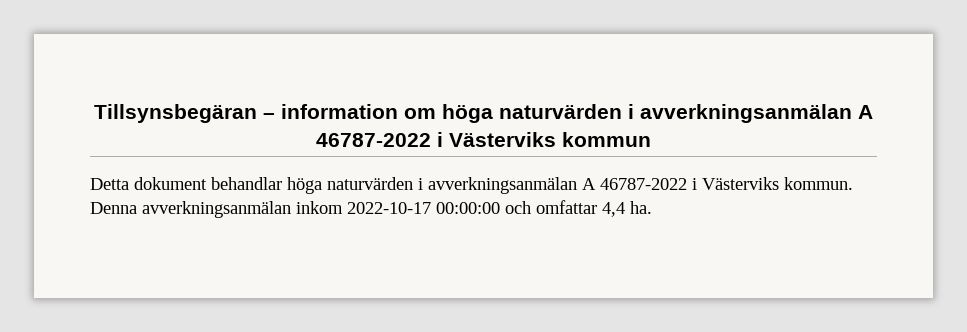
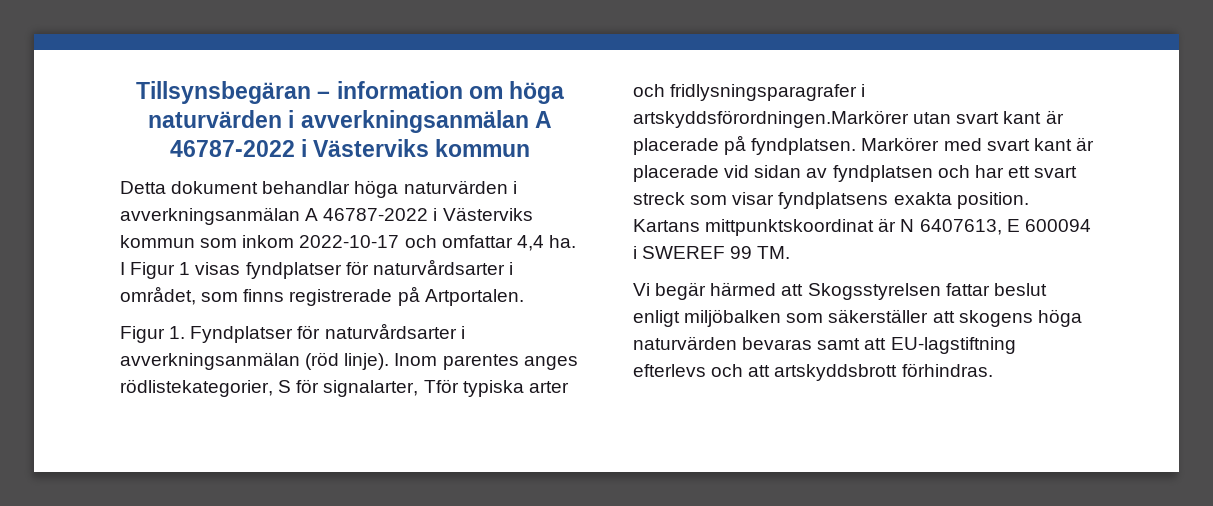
[784,177,853,190] [90,201,291,218] kommun. Denna avverkningsanmälan -> [120,235,238,248] kommun som
[436,202,500,214] 00:00:00 -> (400, 241) none
(652, 207) none -> [120,259,513,279] [120,286,524,306] [120,323,465,343] [120,352,578,370] [120,379,569,397] [633,84,866,101] [633,110,1064,128] [633,135,1094,155] [633,165,1078,182] [633,192,1029,209] [633,218,1091,236] [633,246,791,259] [633,282,1047,300] [633,309,1082,327] [633,336,1016,354] [633,363,993,381] I Figur 1 visas fyndplatser för naturvårdsarter i området, som finns registrerade på Artportalen. // Figur 1. Fyndplatser för naturvårdsarter i avverkningsanmälan (röd linje). Inom parentes anges rödlistekategorier, S för signalarter, Tför typiska arter och fridlysningsparagrafer i artskyddsförordningen.Markörer utan svart kant är placerade på fyndplatsen. Markörer med svart kant är placerade vid sidan av fyndplatsen och har ett svart streck som visar fyndplatsens exakta position. Kartans mittpunktskoordinat är N 6407613, E 600094 i SWEREF 99 TM. // Vi begär härmed att Skogsstyrelsen fattar beslut enligt miljöbalken som säkerställer att skogens höga naturvärden bevaras samt att EU-lagstiftning efterlevs och att artskyddsbrott förhindras.

